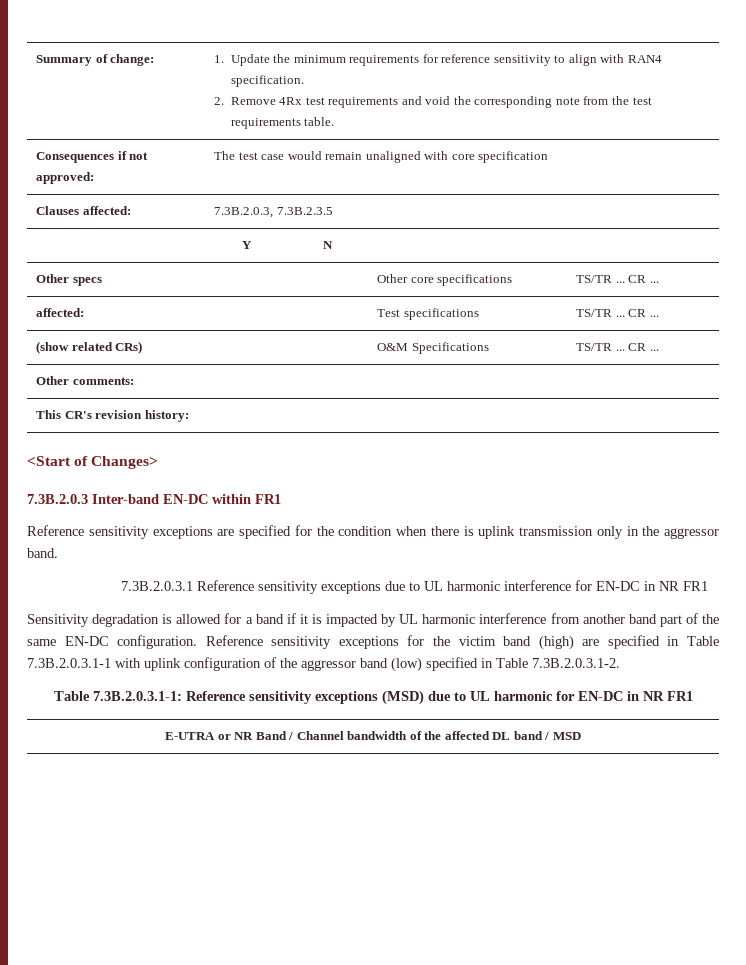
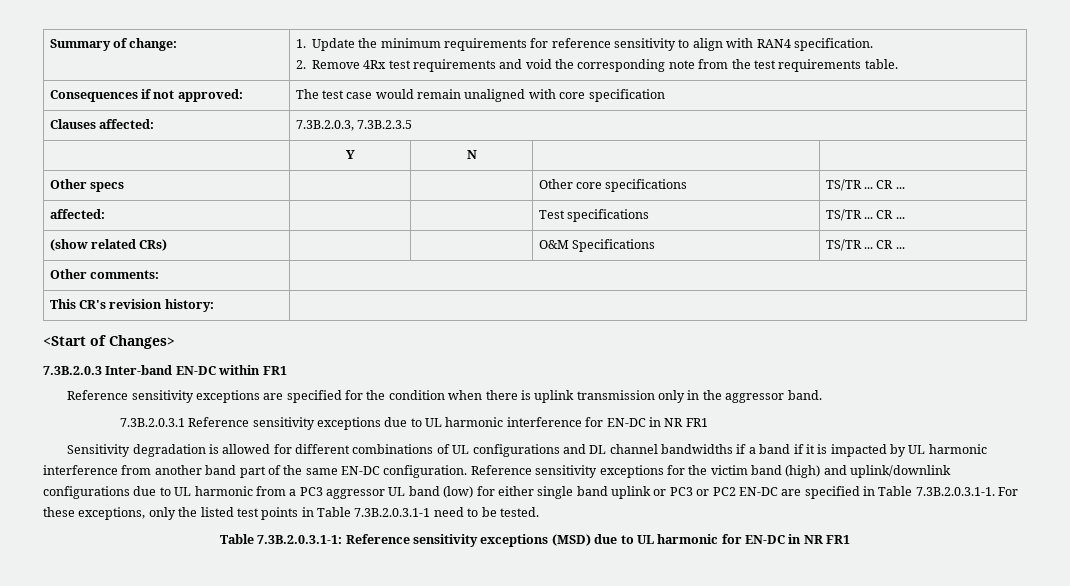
(242, 618) none -> [295,444,747,457] different combinations of UL configurations and DL channel bandwidths if
[582,635,719,649] [27,657,620,672] are specified in Table 7.3B.2.0.3.1-1 with uplink configuration of the aggressor band (low) specified in Table 7.3B.2.0.3.1-2. -> [823,465,952,478] [43,486,1019,499] [43,507,539,520] and uplink/downlink configurations due to UL harmonic from a PC3 aggressor UL band (low) for either single band uplink or PC3 or PC2 EN-DC are specified in Table 7.3B.2.0.3.1-1. For these exceptions, only the listed test points in Table 7.3B.2.0.3.1-1 need to be tested.
[165,731,581,740] // E-UTRA or NR Band / Channel bandwidth of the affected DL band / MSD -> (851, 539) none

